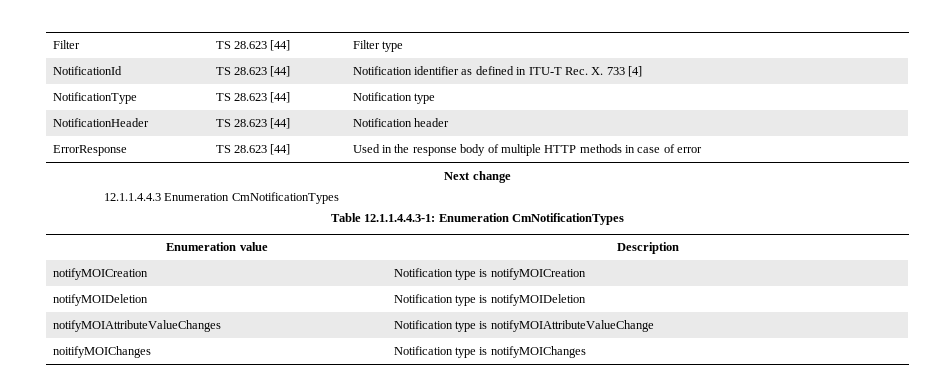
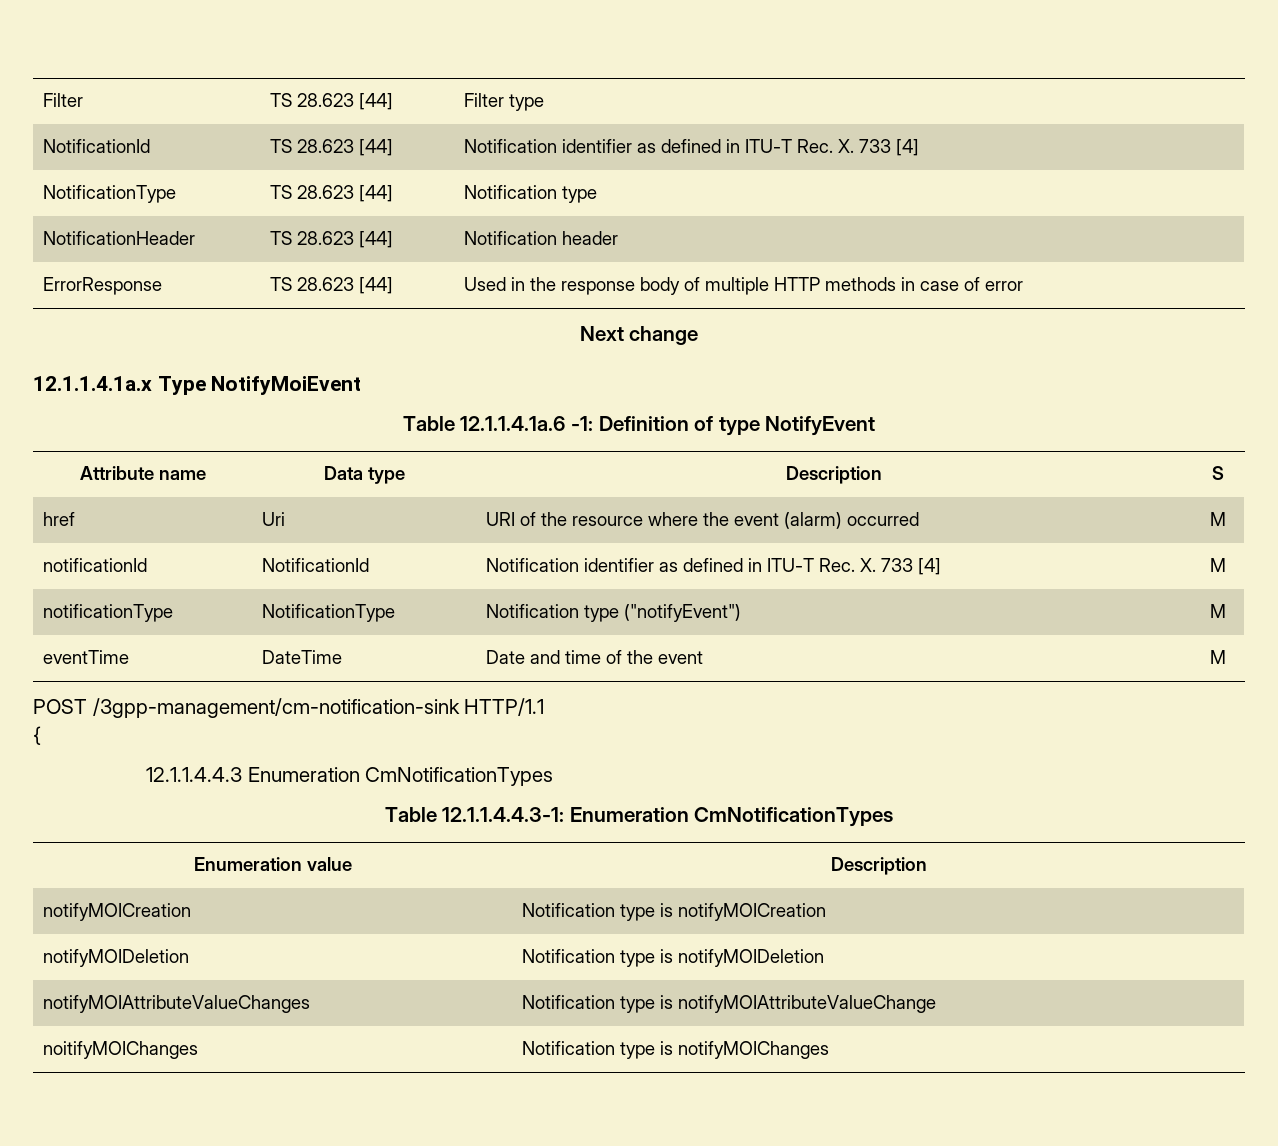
(511, 177) none -> [33,376,362,395] [402,416,876,436] [80,466,206,480] [324,466,405,484] [785,466,882,484] [1211,466,1224,480] [42,512,75,526] [261,512,285,526] [485,512,919,529] [1209,512,1226,526] [42,558,147,572] [261,558,369,572] [485,558,941,575] [1209,558,1226,572] [42,604,173,622] [261,604,395,622] [485,604,741,622] [1209,604,1226,618] [42,650,129,664] [261,650,342,664] [485,650,703,664] [1209,650,1226,664] [33,698,545,718] [33,726,41,745] // 12.1.1.4.1a.x Type NotifyMoiEvent // Table 12.1.1.4.1a.6 -1: Definition of type NotifyEvent // Attribute name | Data type | Description | S // href | Uri | URI of the resource where the event (alarm) occurred | M // notificationId | NotificationId | Notification identifier as defined in ITU-T Rec. X. 733 [4] | M // notificationType | NotificationType | Notification type ("notifyEvent") | M // eventTime | DateTime | Date and time of the event | M // POST /3gpp-management/cm-notification-sink HTTP/1.1 // {

